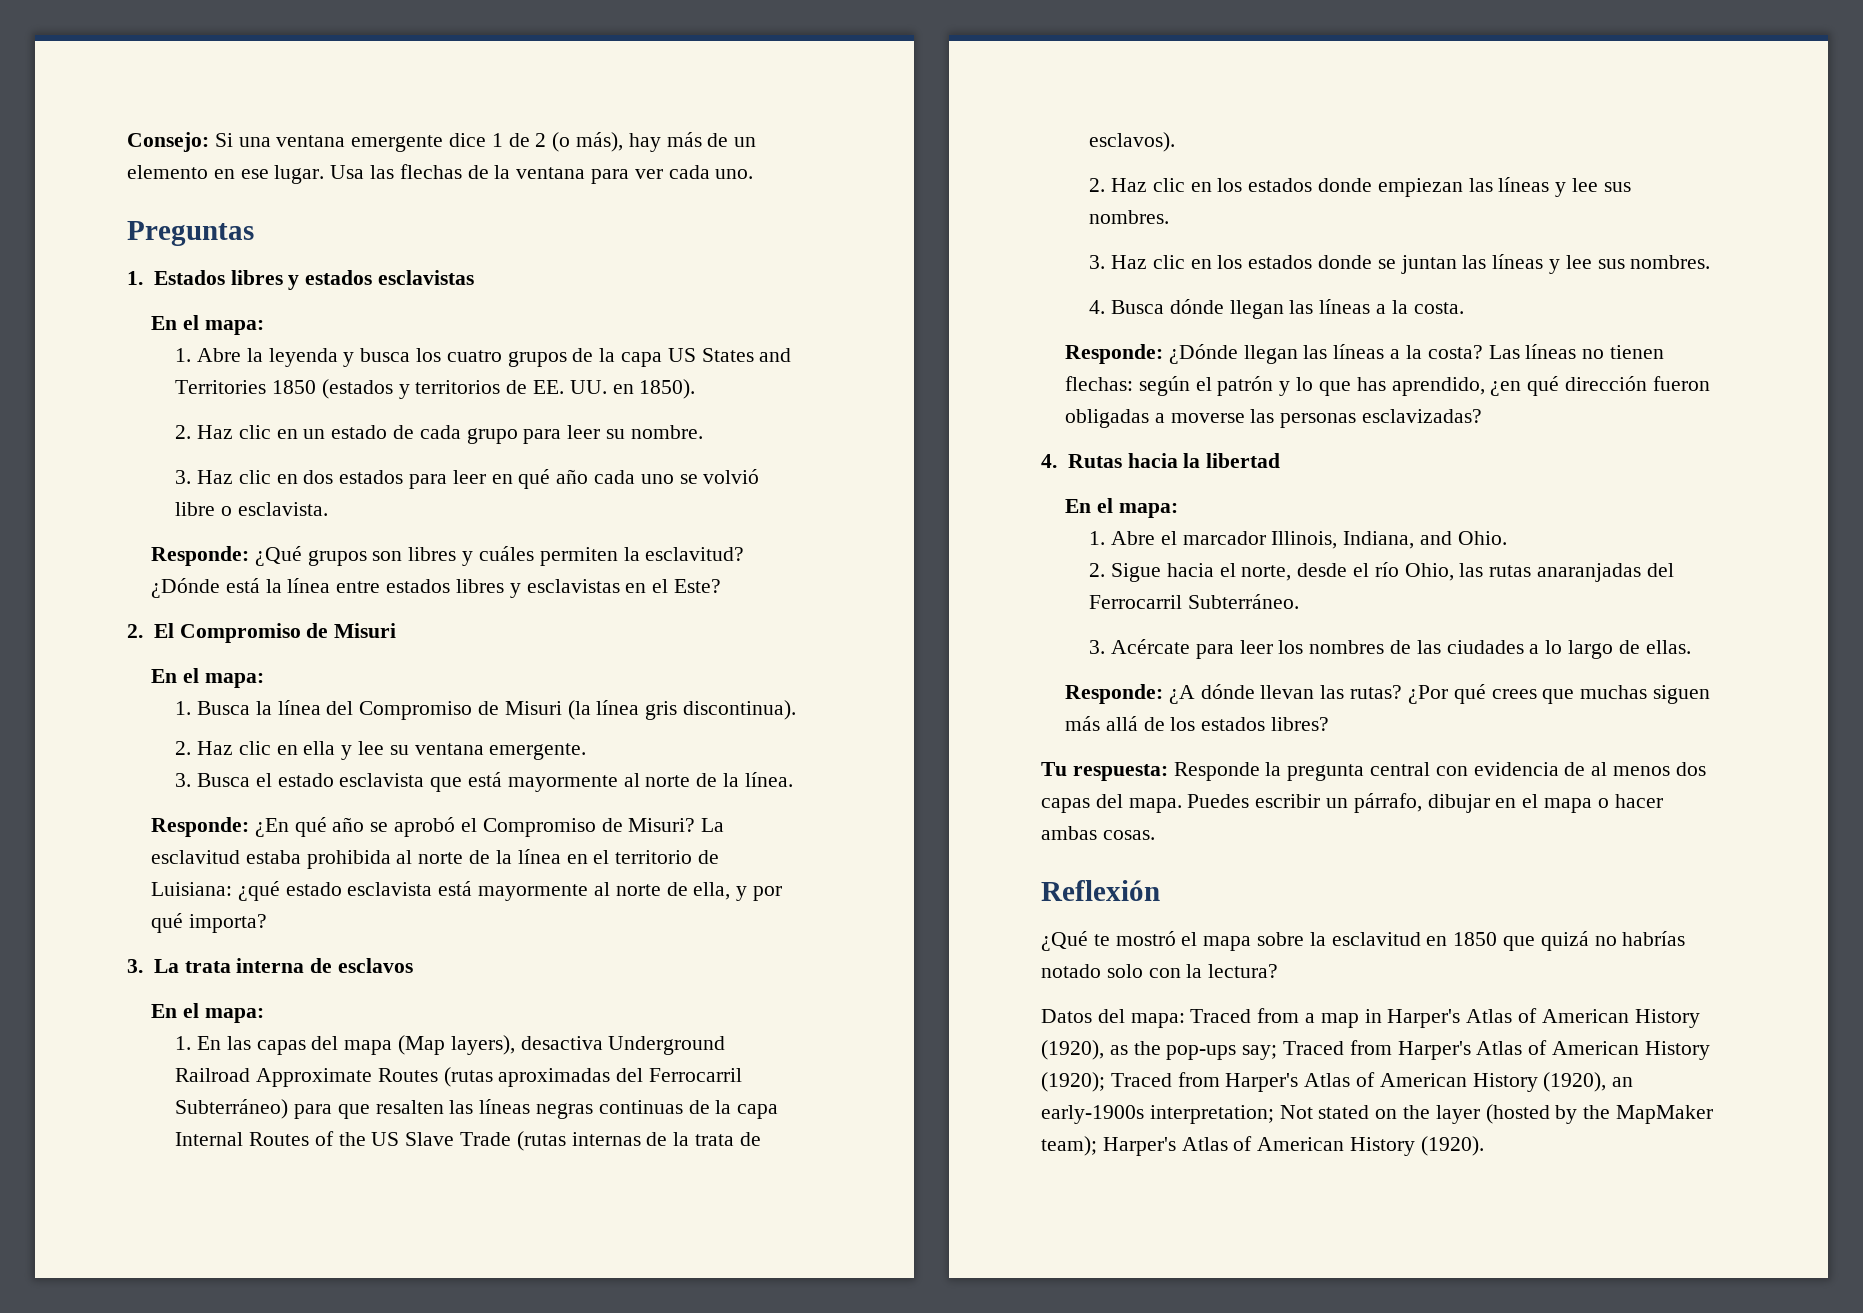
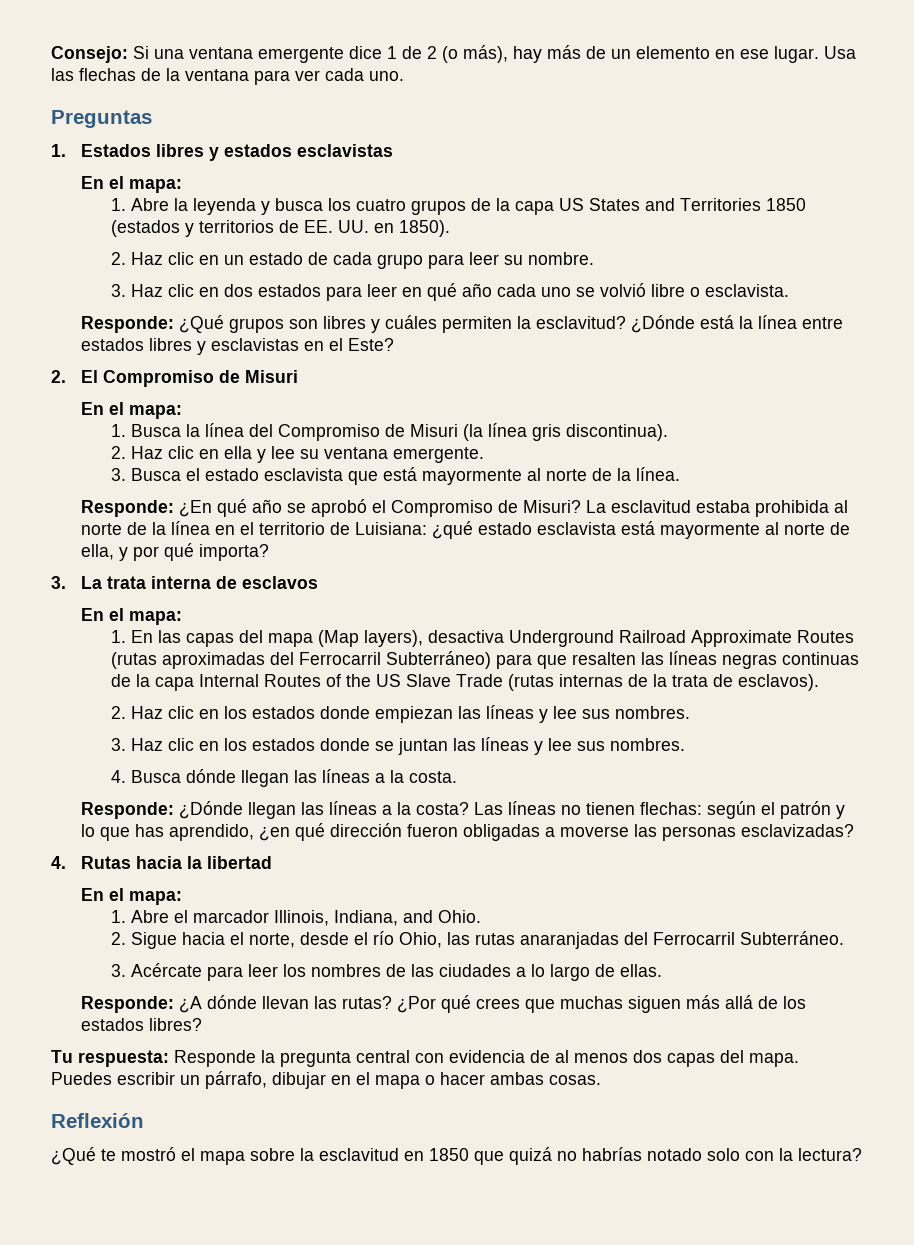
[1041,1008,1700,1028] [1041,1040,1710,1060] [1041,1072,1634,1092] [1041,1104,1714,1124] [1041,1136,1484,1156] // Datos del mapa: Traced from a map in Harper's Atlas of American History (1920), as the pop-ups say; Traced from Harper's Atlas of American History (1920); Traced from Harper's Atlas of American History (1920), an early-1900s interpretation; Not stated on the layer (hosted by the MapMaker team); Harper's Atlas of American History (1920). -> (862, 1154) none

